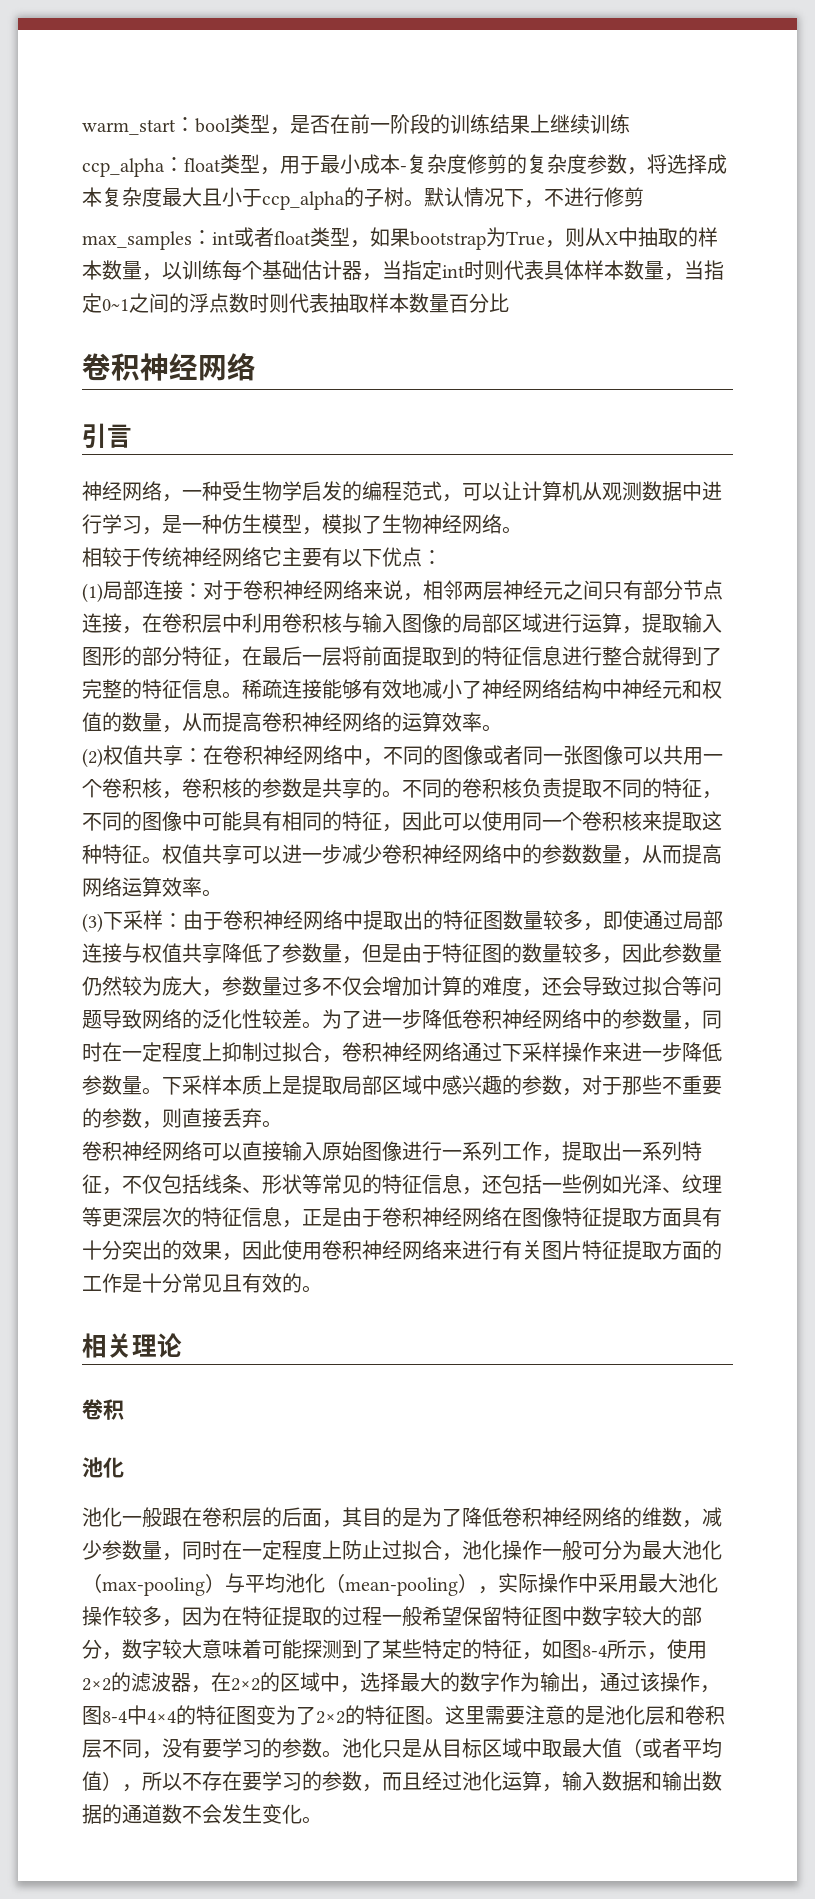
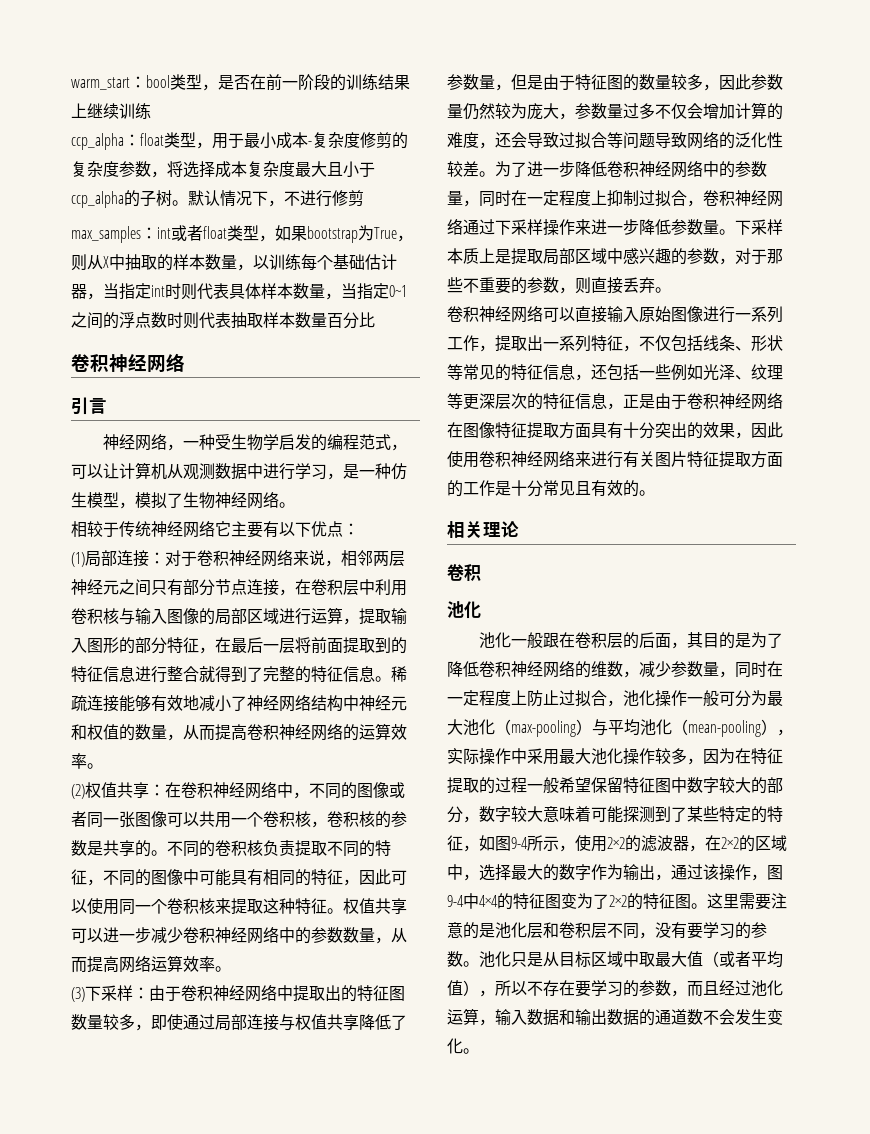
[582,1645,607,1657] 8-4 -> [511,837,528,849] 9-4
[102,1711,127,1723] 8-4 -> [447,895,464,907] 9-4

